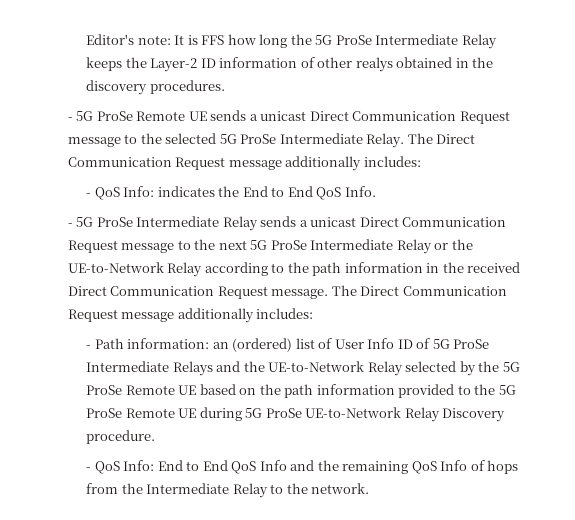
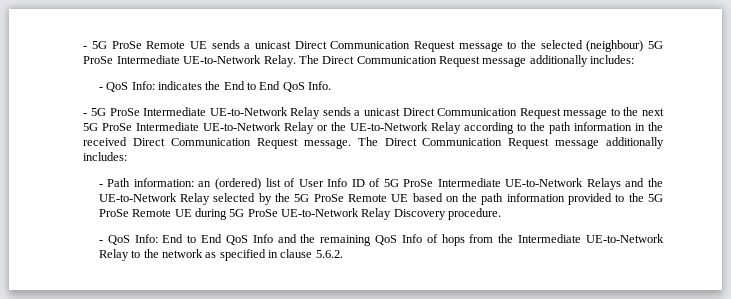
[86,34,497,49] [86,57,494,72] [86,80,225,95] Editor's note: It is FFS how long the 5G ProSe Intermediate Relay keeps the Layer-2 ID information of other realys obtained in the discovery procedures. // -> (83, 47) none
[219,133,363,144] 5G ProSe Intermediate -> [586,40,663,52] [83,55,262,64] (neighbour) 5G ProSe Intermediate UE-to-Network
(220, 221) none -> [209,107,288,116] UE-to-Network
(394, 244) none -> [203,122,282,131] UE-to-Network
(170, 366) none -> [505,178,584,187] UE-to-Network
(230, 488) none -> [586,234,665,243] UE-to-Network
[311,483,370,494] network. -> [161,249,343,261] network as specified in clause 5.6.2.

